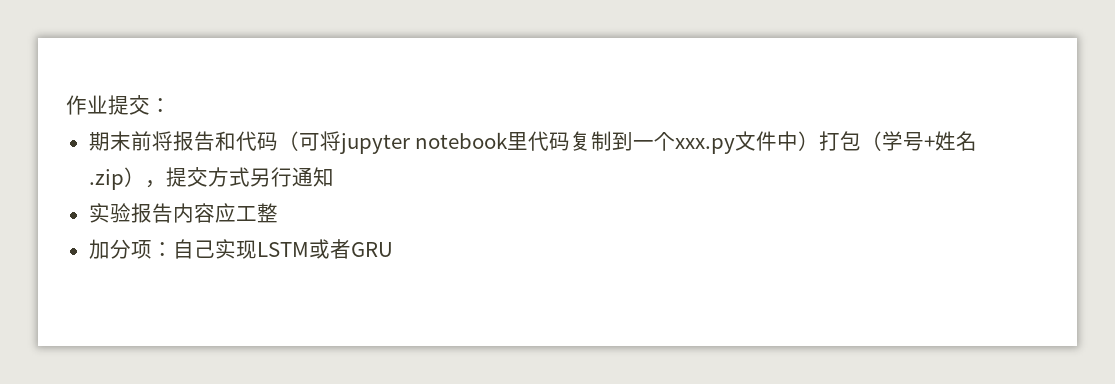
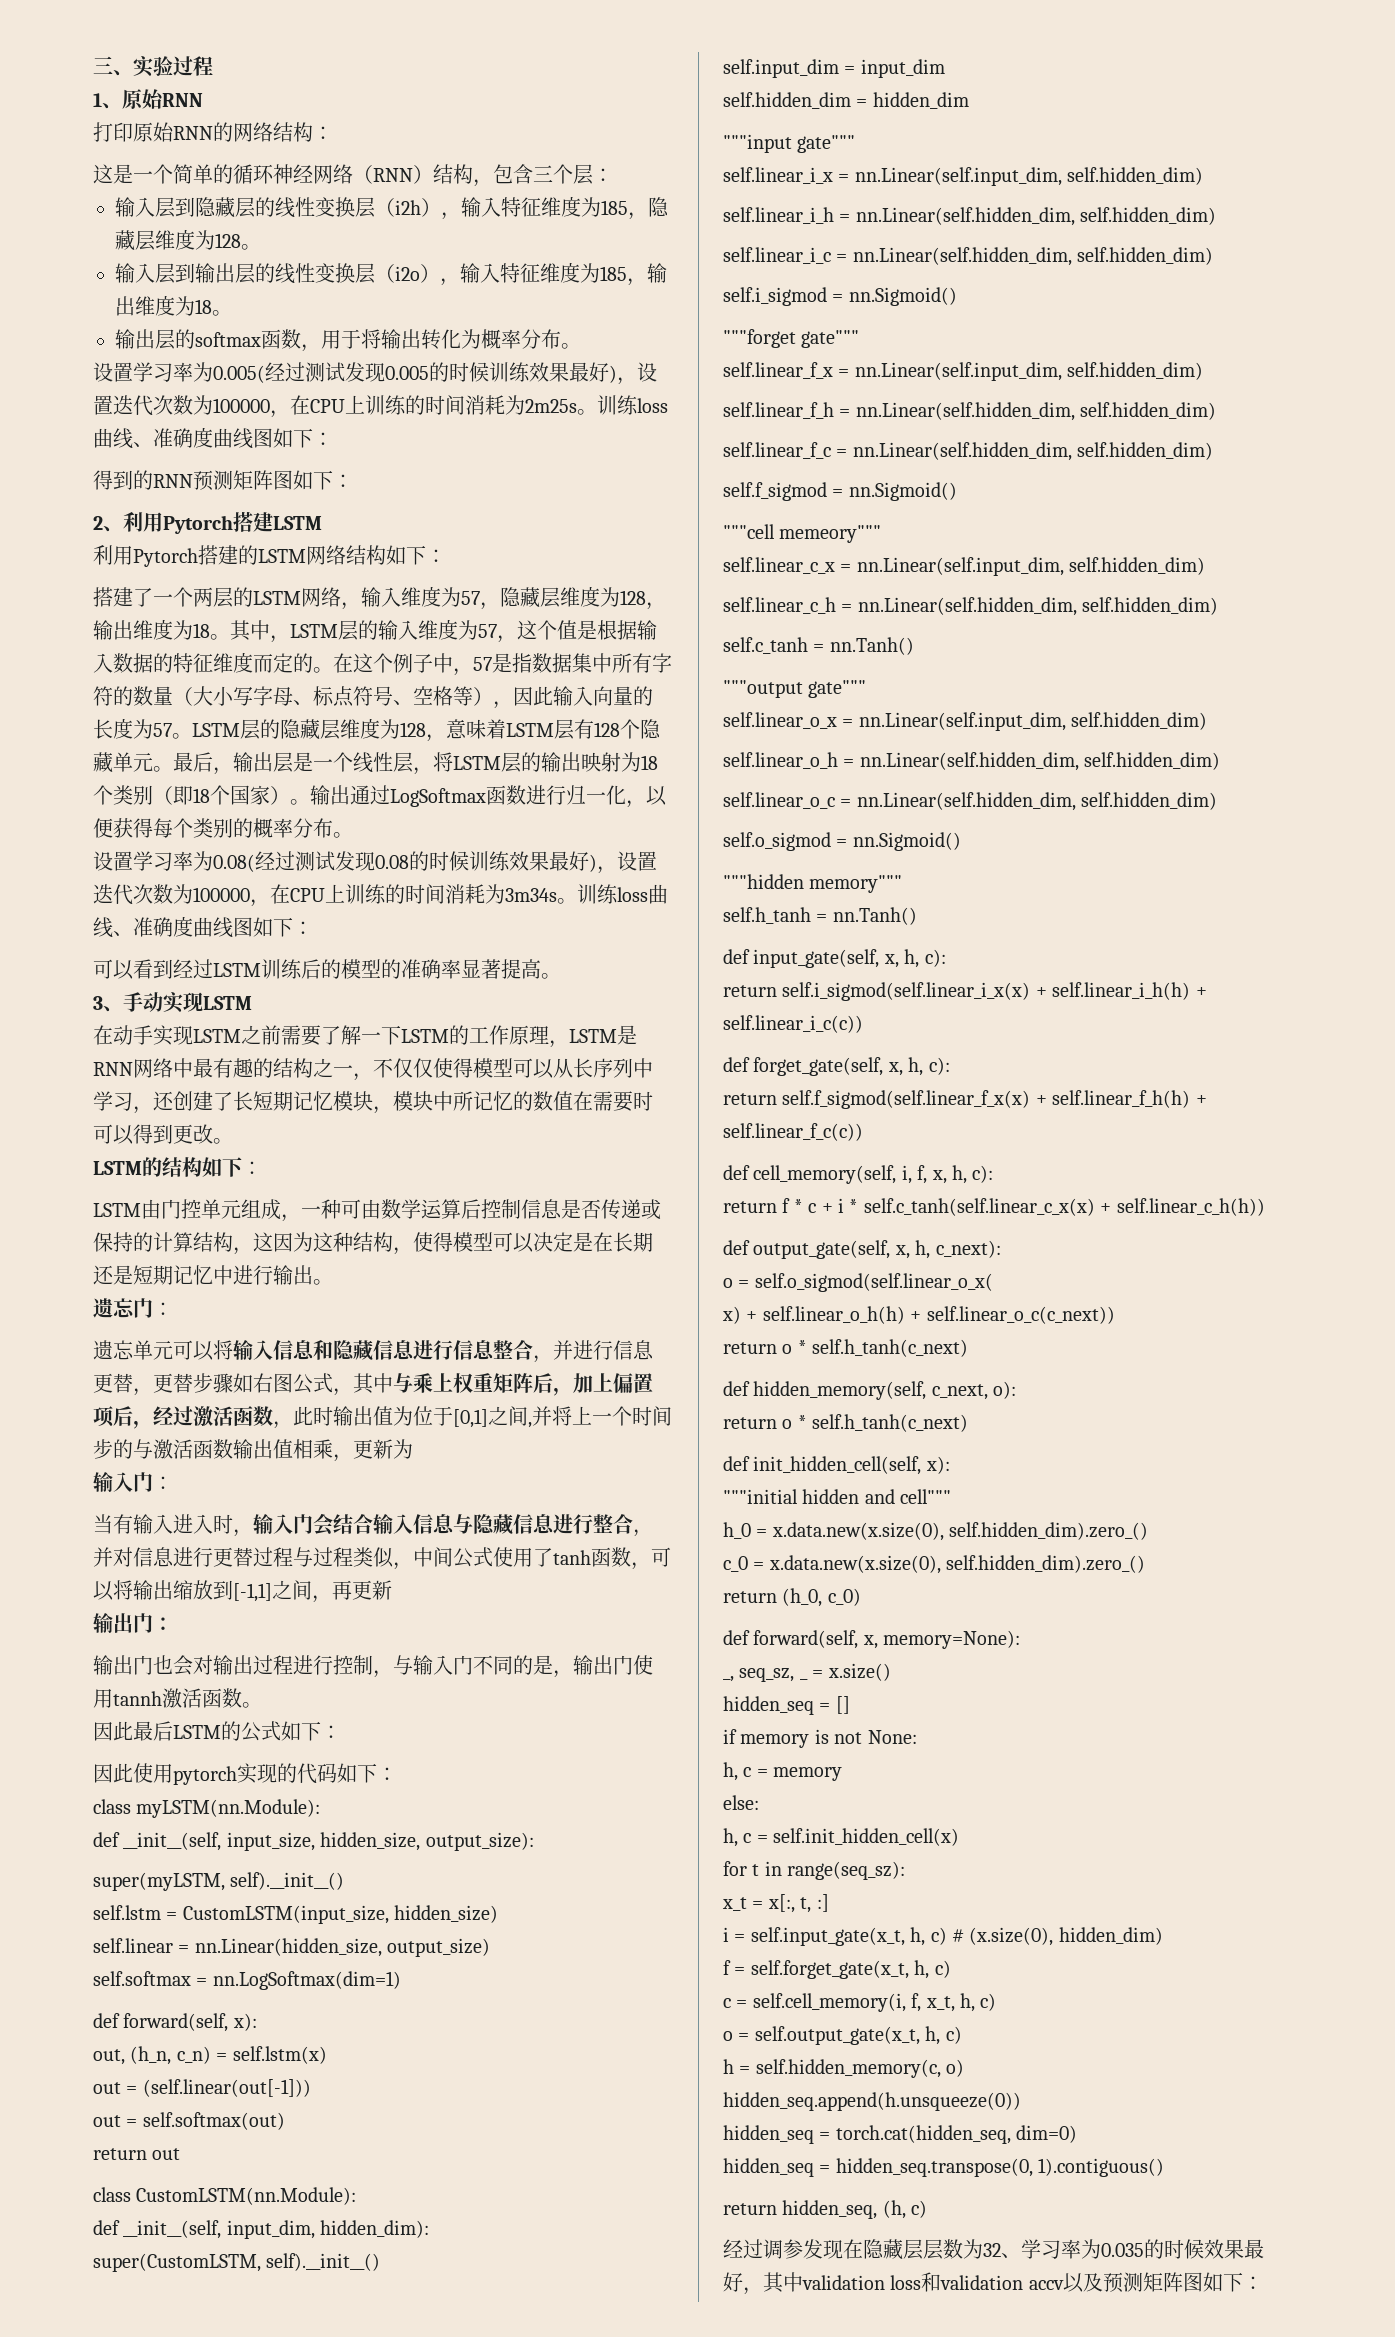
[66,95,171,115] [88,131,978,154] [88,167,334,190] [88,203,278,223] [88,239,393,259] 作业提交： // 期末前将报告和代码（可将jupyter notebook里代码复制到一个xxx.py文件中）打包（学号+姓名.zip），提交方式另行通知 // 实验报告内容应工整 // 加分项：自己实现LSTM或者GRU -> [93,56,213,77] [93,89,203,109] [93,122,333,142] [93,164,613,187] [115,196,669,220] [115,229,261,251] [115,262,667,286] [115,295,232,316] [115,329,581,352] [93,362,657,385] [93,395,668,418] [93,427,333,449] [93,470,353,491] [93,511,322,534] [93,545,446,567] [93,586,666,610] [93,619,657,643] [93,652,672,676] [93,686,653,709] [93,718,661,742] [93,752,658,775] [93,785,667,808] [93,818,353,838] [93,851,657,874] [93,884,668,907] [93,916,313,938] [93,959,561,980] [93,992,252,1013] [93,1025,637,1048] [93,1058,653,1081] [93,1091,653,1114] [93,1124,233,1145] [93,1157,262,1177] [93,1199,661,1222] [93,1232,653,1255] [93,1265,333,1285] [93,1298,173,1318] [93,1339,654,1363] [93,1373,653,1396] [93,1406,672,1429] [93,1439,413,1462] [93,1471,173,1492] [93,1513,653,1537] [93,1547,671,1570] [93,1580,392,1603] [93,1612,173,1633] [93,1655,653,1678] [93,1688,262,1708] [93,1721,341,1742] [93,1763,397,1785] [93,1799,321,1818] [93,1832,534,1851] [93,1872,345,1891] [93,1905,499,1924] [93,1938,491,1957] [93,1971,401,1990] [93,2013,257,2032] [93,2046,327,2065] [93,2079,311,2097] [93,2112,285,2130] [93,2148,181,2160] [93,2187,357,2205] [93,2220,430,2239] [93,2253,381,2272] [723,59,945,78] [723,92,969,109] [723,134,856,153] [723,167,1204,186] [723,207,1217,226] [723,247,1214,266] [723,287,957,306] [723,329,860,348] [723,362,1204,381] [723,402,1217,421] [723,442,1214,461] [723,482,957,501] [723,524,882,543] [723,557,1206,576] [723,597,1219,616] [723,637,914,655] [723,680,867,698] [723,712,1208,731] [723,752,1221,771] [723,792,1218,811] [723,832,961,851] [723,874,903,893] [723,907,917,925] [723,949,946,968] [723,982,1207,1001] [723,1015,863,1033] [723,1057,950,1076] [723,1090,1207,1109] [723,1123,863,1141] [723,1165,994,1184] [723,1198,1265,1216] [723,1240,1001,1259] [723,1273,993,1292] [722,1306,1115,1324] [723,1339,969,1357] [723,1381,1017,1400] [723,1414,969,1432] [723,1456,950,1475] [723,1489,952,1504] [723,1522,1149,1541] [723,1555,1146,1574] [723,1588,861,1607] [723,1630,1021,1649] [723,1668,808,1682] [812,1663,891,1681] [723,1696,850,1715] [723,1729,917,1748] [723,1762,843,1781] [723,1795,759,1810] [723,1828,960,1847] [723,1861,906,1880] [722,1894,829,1913] [723,1927,1163,1946] [723,1960,951,1979] [723,1993,997,2012] [723,2026,962,2045] [723,2059,965,2078] [723,2092,1021,2111] [723,2125,1078,2144] [723,2158,1165,2177] [723,2200,928,2219] [723,2239,1264,2260] [723,2272,1263,2295] 三、实验过程 // 1、原始RNN // 打印原始RNN的网络结构： // 这是一个简单的循环神经网络（RNN）结构，包含三个层： // 输入层到隐藏层的线性变换层（i2h），输入特征维度为185，隐藏层维度为128。 // 输入层到输出层的线性变换层（i2o），输入特征维度为185，输出维度为18。 // 输出层的softmax函数，用于将输出转化为概率分布。 // 设置学习率为0.005(经过测试发现0.005的时候训练效果最好)，设置迭代次数为100000，在CPU上训练的时间消耗为2m25s。训练loss曲线、准确度曲线图如下： // 得到的RNN预测矩阵图如下： // 2、利用Pytorch搭建LSTM // 利用Pytorch搭建的LSTM网络结构如下： // 搭建了一个两层的LSTM网络，输入维度为57，隐藏层维度为128，输出维度为18。其中，LSTM层的输入维度为57，这个值是根据输入数据的特征维度而定的。在这个例子中，57是指数据集中所有字符的数量（大小写字母、标点符号、空格等），因此输入向量的长度为57。LSTM层的隐藏层维度为128，意味着LSTM层有128个隐藏单元。最后，输出层是一个线性层，将LSTM层的输出映射为18个类别（即18个国家）。输出通过LogSoftmax函数进行归一化，以便获得每个类别的概率分布。 // 设置学习率为0.08(经过测试发现0.08的时候训练效果最好)，设置迭代次数为100000，在CPU上训练的时间消耗为3m34s。训练loss曲线、准确度曲线图如下： // 可以看到经过LSTM训练后的模型的准确率显著提高。 // 3、手动实现LSTM // 在动手实现LSTM之前需要了解一下LSTM的工作原理，LSTM是RNN网络中最有趣的结构之一，不仅仅使得模型可以从长序列中学习，还创建了长短期记忆模块，模块中所记忆的数值在需要时可以得到更改。 // LSTM的结构如下： // LSTM由门控单元组成，一种可由数学运算后控制信息是否传递或保持的计算结构，这因为这种结构，使得模型可以决定是在长期还是短期记忆中进行输出。 // 遗忘门： // 遗忘单元可以将输入信息和隐藏信息进行信息整合，并进行信息更替，更替步骤如右图公式，其中与乘上权重矩阵后，加上偏置项后，经过激活函数，此时输出值为位于[0,1]之间,并将上一个时间步的与激活函数输出值相乘，更新为 // 输入门： // 当有输入进入时，输入门会结合输入信息与隐藏信息进行整合，并对信息进行更替过程与过程类似，中间公式使用了tanh函数，可以将输出缩放到[-1,1]之间，再更新 // 输出门： // 输出门也会对输出过程进行控制，与输入门不同的是，输出门使用tannh激活函数。 // 因此最后LSTM的公式如下： // 因此使用pytorch实现的代码如下： // class myLSTM(nn.Module): // def __init__(self, input_size, hidden_size, output_size): // super(myLSTM, self).__init__() // self.lstm = CustomLSTM(input_size, hidden_size) // self.linear = nn.Linear(hidden_size, output_size) // self.softmax = nn.LogSoftmax(dim=1) // def forward(self, x): // out, (h_n, c_n) = self.lstm(x) // out = (self.linear(out[-1])) // out = self.softmax(out) // return out // class CustomLSTM(nn.Module): // def __init__(self, input_dim, hidden_dim): // super(CustomLSTM, self).__init__() // self.input_dim = input_dim // self.hidden_dim = hidden_dim // """input gate""" // self.linear_i_x = nn.Linear(self.input_dim, self.hidden_dim) // self.linear_i_h = nn.Linear(self.hidden_dim, self.hidden_dim) // self.linear_i_c = nn.Linear(self.hidden_dim, self.hidden_dim) // self.i_sigmod = nn.Sigmoid() // """forget gate""" // self.linear_f_x = nn.Linear(self.input_dim, self.hidden_dim) // self.linear_f_h = nn.Linear(self.hidden_dim, self.hidden_dim) // self.linear_f_c = nn.Linear(self.hidden_dim, self.hidden_dim) // self.f_sigmod = nn.Sigmoid() // """cell memeory""" // self.linear_c_x = nn.Linear(self.input_dim, self.hidden_dim) // self.linear_c_h = nn.Linear(self.hidden_dim, self.hidden_dim) // self.c_tanh = nn.Tanh() // """output gate""" // self.linear_o_x = nn.Linear(self.input_dim, self.hidden_dim) // self.linear_o_h = nn.Linear(self.hidden_dim, self.hidden_dim) // self.linear_o_c = nn.Linear(self.hidden_dim, self.hidden_dim) // self.o_sigmod = nn.Sigmoid() // """hidden memory""" // self.h_tanh = nn.Tanh() // def input_gate(self, x, h, c): // return self.i_sigmod(self.linear_i_x(x) + self.linear_i_h(h) + self.linear_i_c(c)) // def forget_gate(self, x, h, c): // return self.f_sigmod(self.linear_f_x(x) + self.linear_f_h(h) + self.linear_f_c(c)) // def cell_memory(self, i, f, x, h, c): // return f * c + i * self.c_tanh(self.linear_c_x(x) + self.linear_c_h(h)) // def output_gate(self, x, h, c_next): // o = self.o_sigmod(self.linear_o_x( // x) + self.linear_o_h(h) + self.linear_o_c(c_next)) // return o * self.h_tanh(c_next) // def hidden_memory(self, c_next, o): // return o * self.h_tanh(c_next) // def init_hidden_cell(self, x): // """initial hidden and cell""" // h_0 = x.data.new(x.size(0), self.hidden_dim).zero_() // c_0 = x.data.new(x.size(0), self.hidden_dim).zero_() // return (h_0, c_0) // def forward(self, x, memory=None): // _, seq_sz, _ = x.size() // hidden_seq = [] // if memory is not None: // h, c = memory // else: // h, c = self.init_hidden_cell(x) // for t in range(seq_sz): // x_t = x[:, t, :] // i = self.input_gate(x_t, h, c) # (x.size(0), hidden_dim) // f = self.forget_gate(x_t, h, c) // c = self.cell_memory(i, f, x_t, h, c) // o = self.output_gate(x_t, h, c) // h = self.hidden_memory(c, o) // hidden_seq.append(h.unsqueeze(0)) // hidden_seq = torch.cat(hidden_seq, dim=0) // hidden_seq = hidden_seq.transpose(0, 1).contiguous() // return hidden_seq, (h, c) // 经过调参发现在隐藏层层数为32、学习率为0.035的时候效果最好，其中validation loss和validation accv以及预测矩阵图如下：

